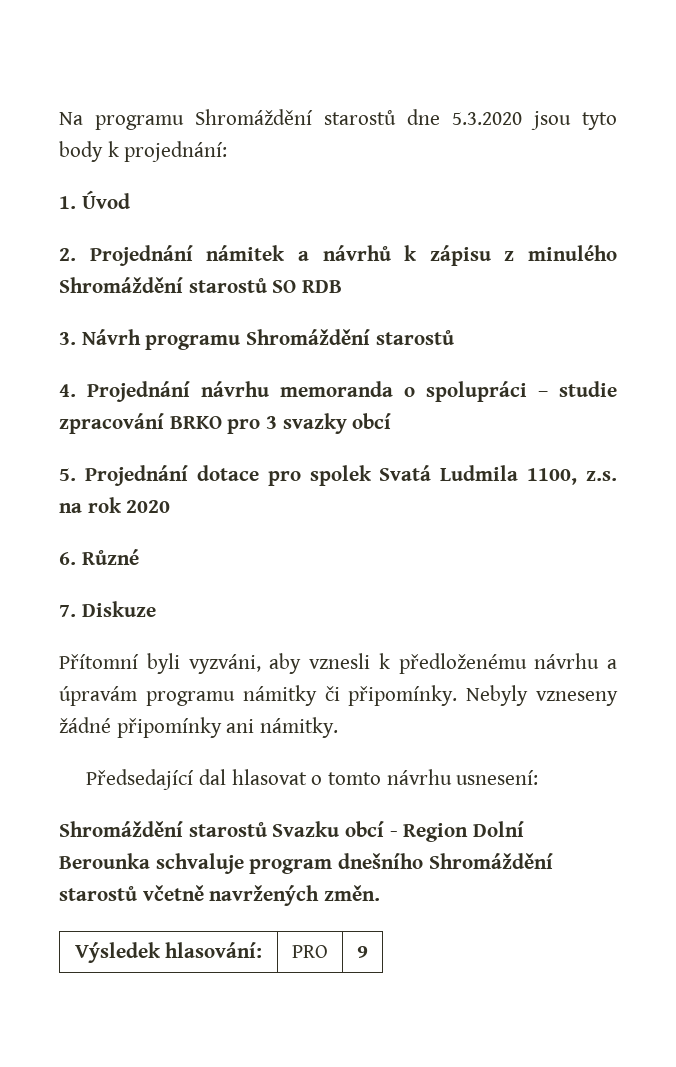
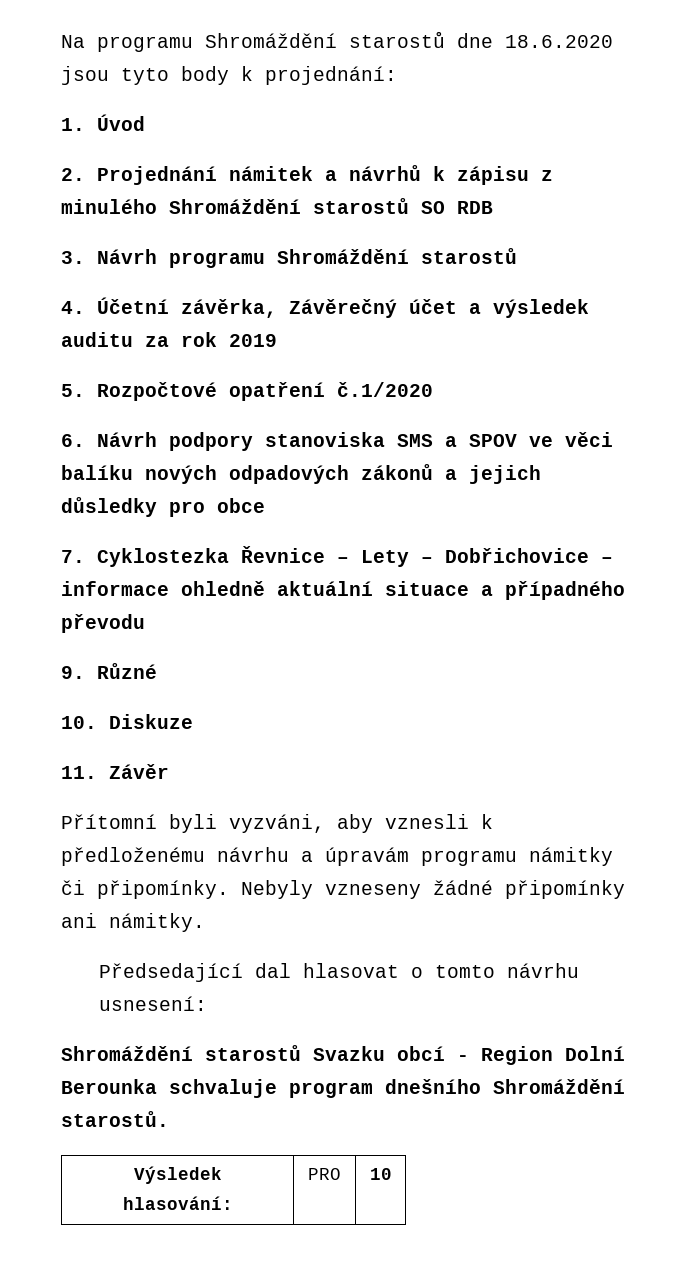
[452,112,522,125] 5.3.2020 -> [505,35,613,48] 18.6.2020
[87,381,617,402] [59,413,392,434] [59,465,617,486] [59,497,171,513] [59,552,76,565] Projednání návrhu memoranda o spolupráci – studie zpracování BRKO pro 3 svazky obcí // 5. Projednání dotace pro spolek Svatá Ludmila 1100, z.s. na rok 2020 // 6. -> [97,297,589,318] [61,332,277,347] [61,382,433,401] [61,432,613,451] [61,464,541,484] [61,497,265,517] [61,546,613,567] [61,581,625,600] [61,614,145,633] [61,666,85,679] Účetní závěrka, Závěrečný účet a výsledek auditu za rok 2019 // 5. Rozpočtové opatření č.1/2020 // 6. Návrh podpory stanoviska SMS a SPOV ve věci balíku nových odpadových zákonů a jejich důsledky pro obce // 7. Cyklostezka Řevnice – Lety – Dobřichovice – informace ohledně aktuální situace a případného převodu // 9.
[59,605,76,617] 7. -> [61,716,97,729] 10.
(156, 609) none -> [61,764,169,779] // 11. Závěr
[59,885,381,906] starostů včetně navržených změn. -> [61,1111,169,1127] starostů.
[357,946,368,958] 9 -> [369,1168,392,1180] 10

